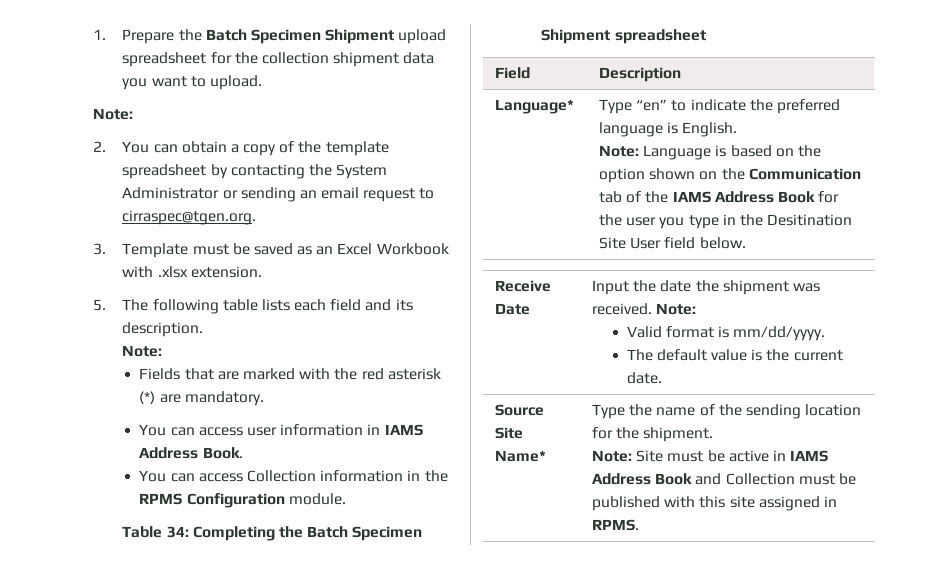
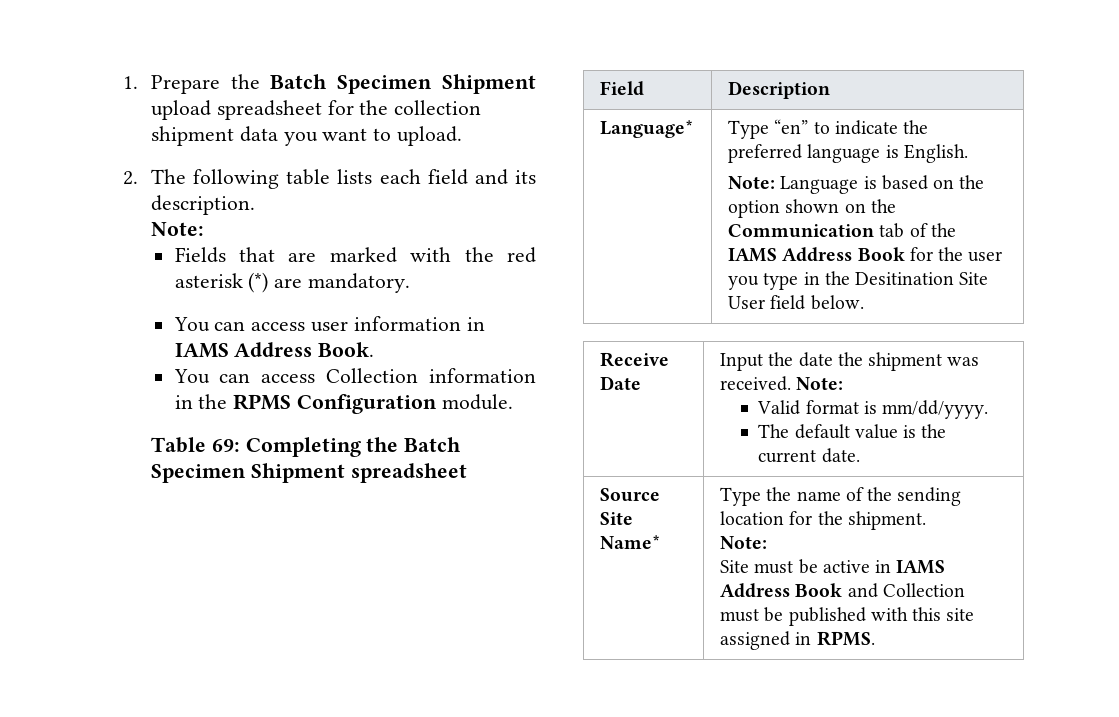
[93,108,134,120] [93,141,389,156] [122,164,388,179] [122,187,435,202] [122,210,257,225] [93,243,449,258] [122,266,262,278] [93,299,107,311] Note: // 2. You can obtain a copy of the template spreadsheet by contacting the System Administrator or sending an email request to cirraspec@tgen.org. // 3. Template must be saved as an Excel Workbook with .xlsx extension. // 5. -> [122,171,138,185] 2.
[166,526,189,538] 34: -> [211,439,240,452] 69:
(633, 456) none -> (768, 542) //

